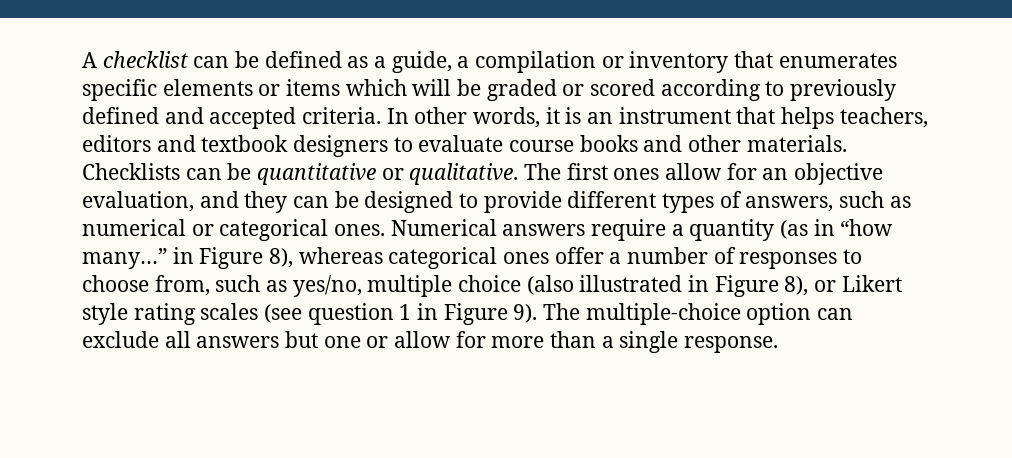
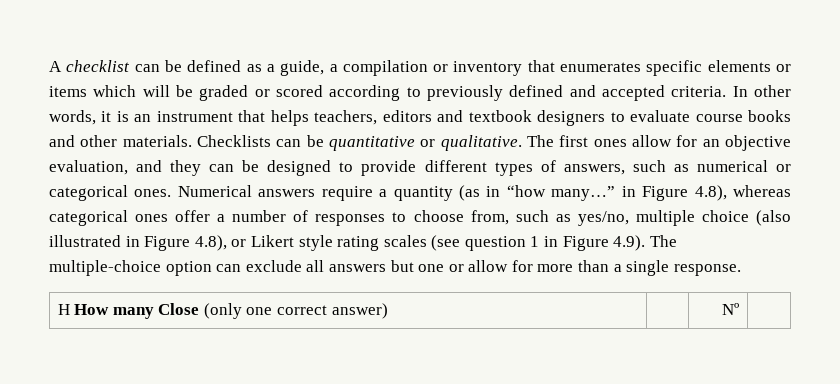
[269,248,294,268] 8), -> [694,185,727,201] 4.8),
[784,276,809,296] 8), -> [194,235,227,251] 4.8),
[513,304,538,323] 9). -> [613,235,646,251] 4.9).
(779, 344) none -> [57,303,388,319] [722,303,740,315] // H How many Close (only one correct answer) | | Nº |

